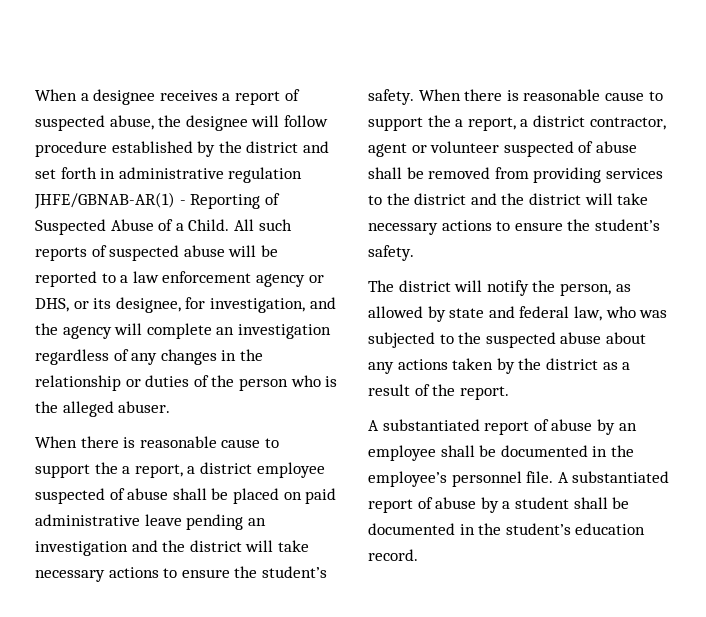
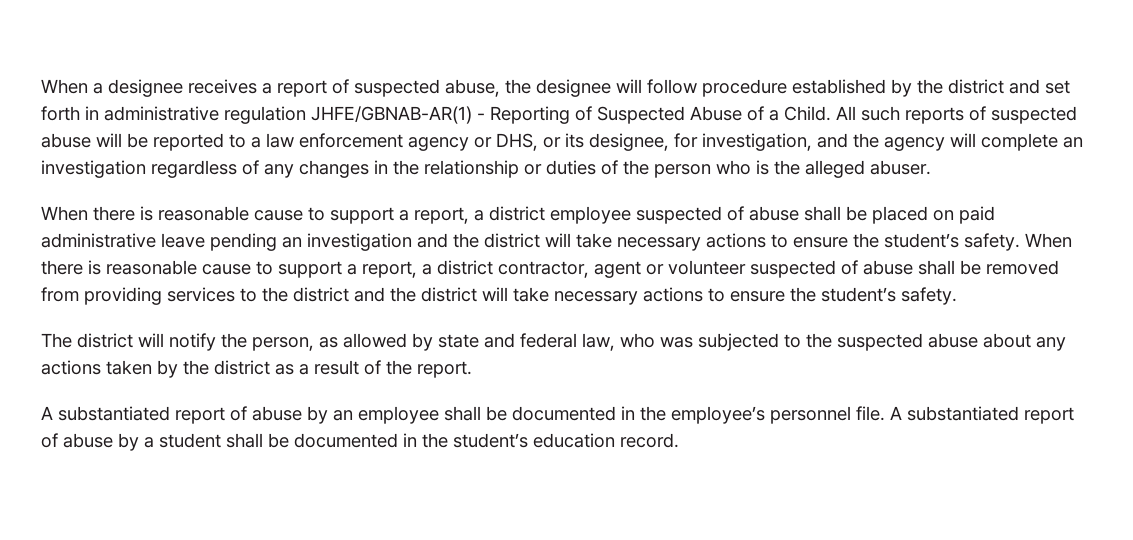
[94,462,118,474] the -> (394, 215) none
[427,115,451,127] the -> (342, 269) none

